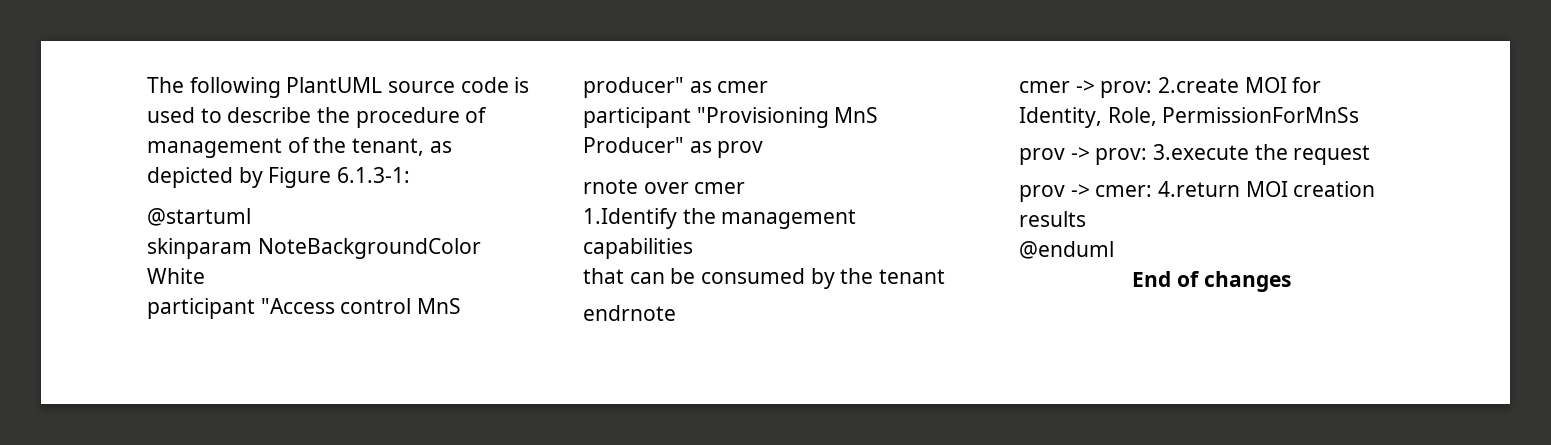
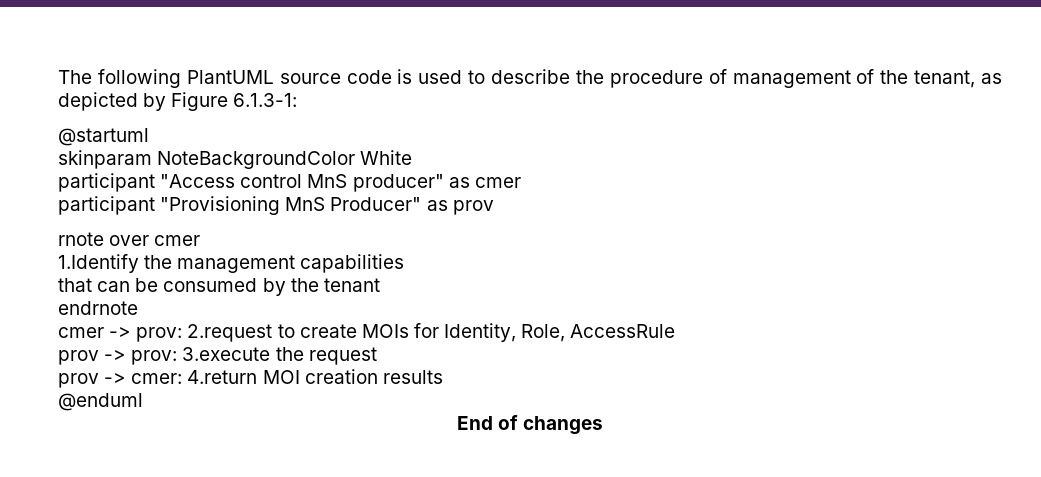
[1158,77,1287,93] 2.create MOI -> [187,324,409,342] 2.request to create MOIs
[1162,107,1360,123] PermissionForMnSs -> [570,324,676,338] AccessRule

